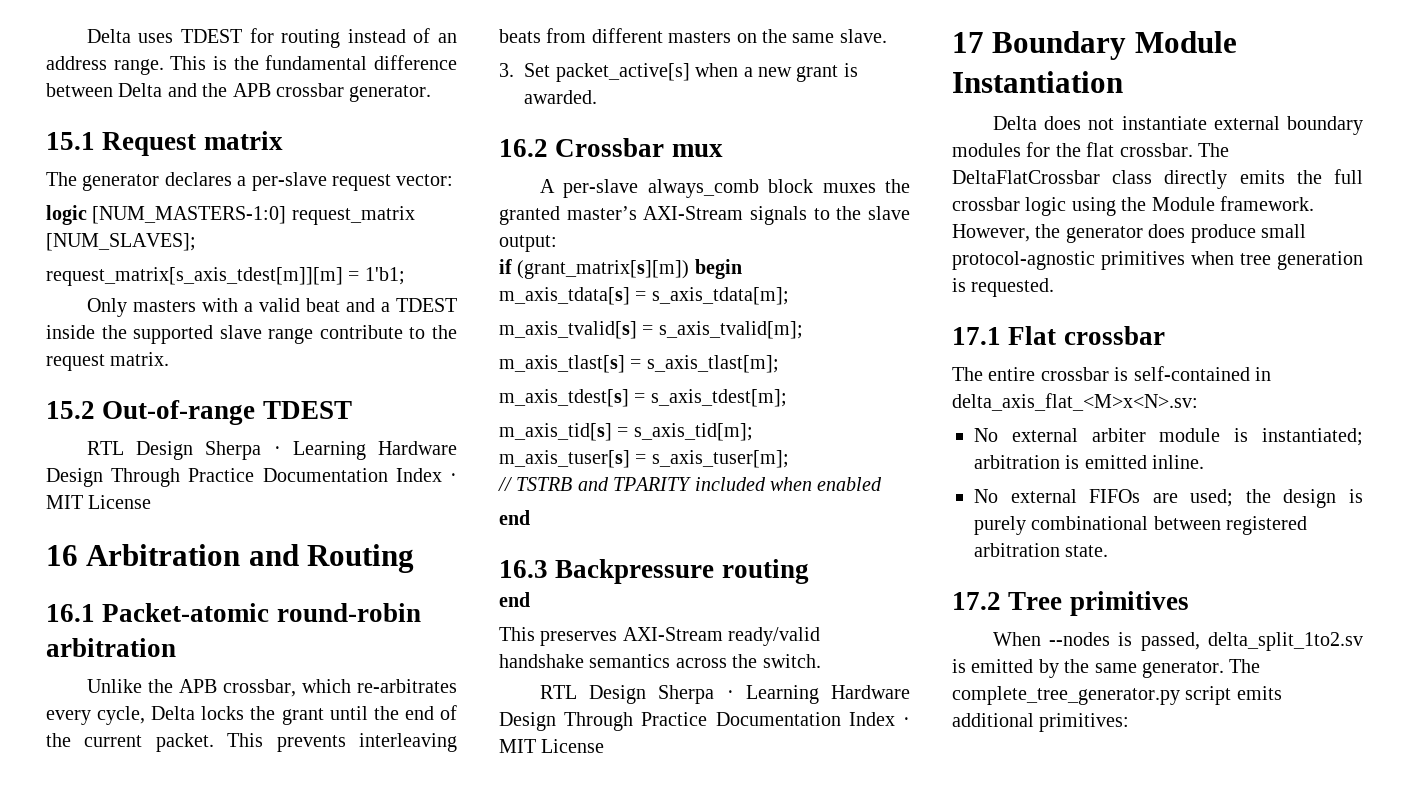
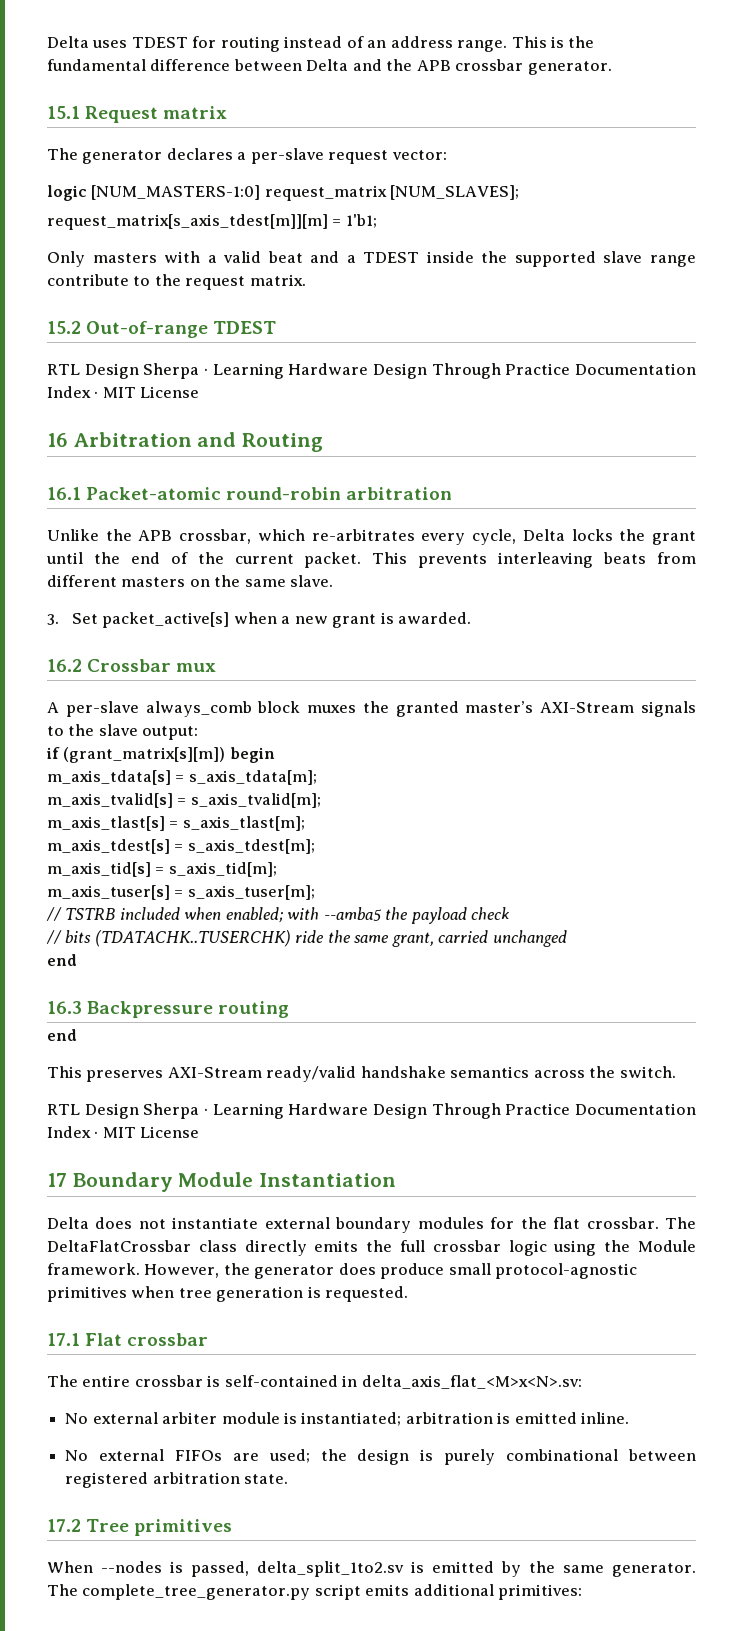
[577,477,883,491] and TPARITY included when enabled -> [119,907,511,924] [46,930,567,947] included when enabled; with --amba5 the payload check // // bits (TDATACHK..TUSERCHK) ride the same grant, carried unchanged

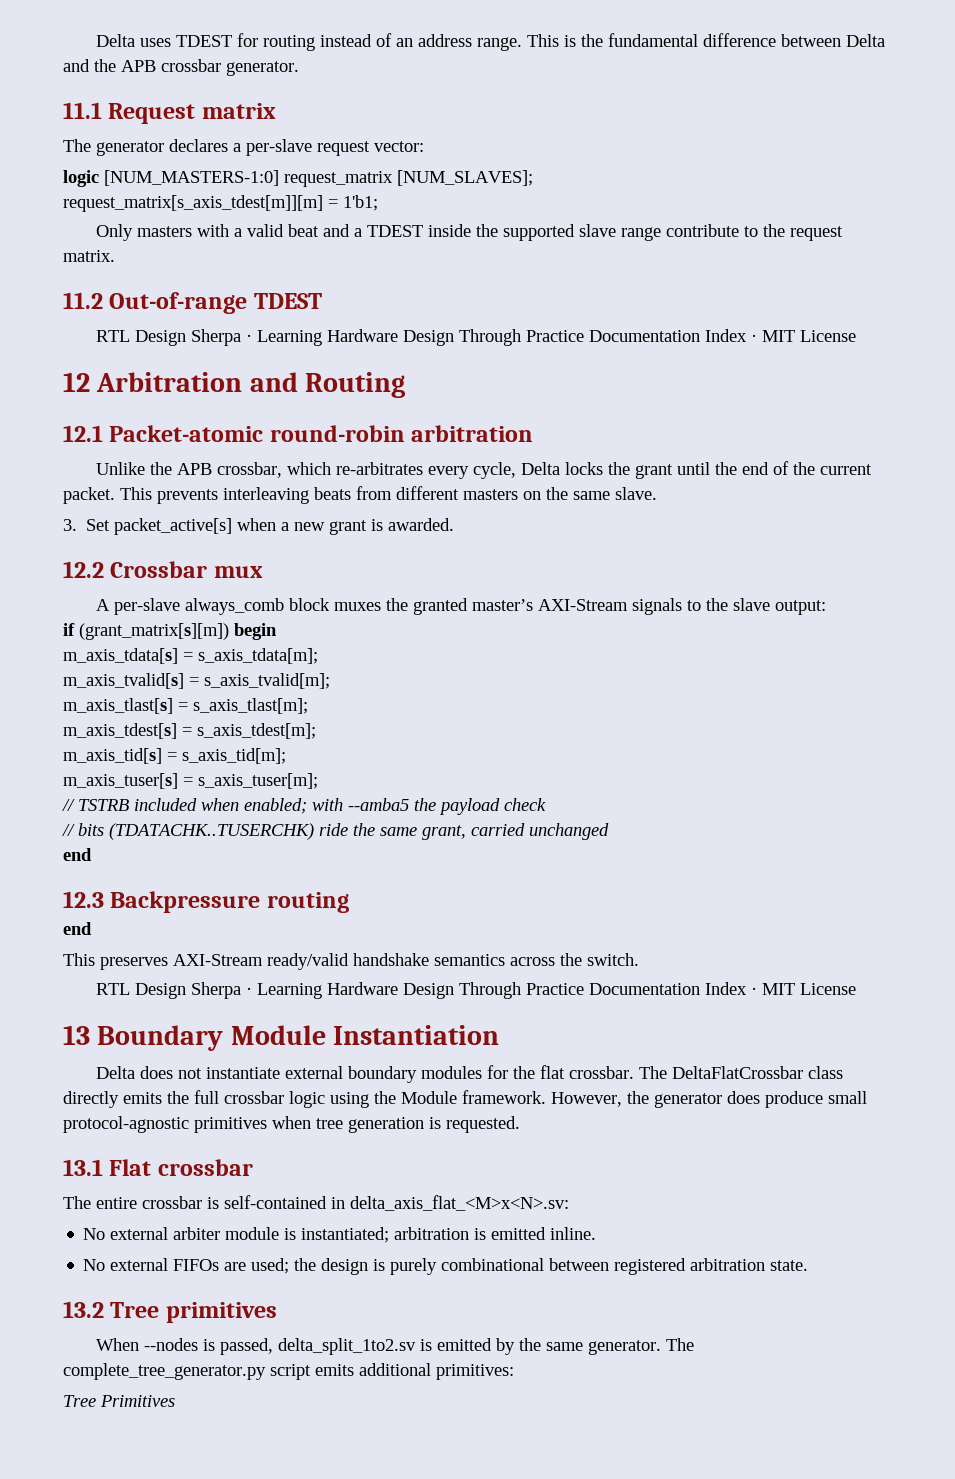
[47,106,80,119] 15.1 -> [63,102,102,119] 11.1
[47,321,81,334] 15.2 -> [63,292,103,309] 11.2
[47,433,68,447] 16 -> [63,372,90,392] 12
[47,487,81,500] 16.1 -> [63,425,103,442] 12.1
[47,659,82,672] 16.2 -> [63,561,104,578] 12.2
[47,1001,82,1014] 16.3 -> [63,891,104,908] 12.3
[47,1173,67,1187] 17 -> [63,1025,90,1045] 13
[47,1333,80,1346] 17.1 -> [63,1159,103,1176] 13.1
[47,1519,81,1532] 17.2 -> [63,1301,104,1318] 13.2
(583, 1592) none -> [63,1395,175,1407] // Tree Primitives

